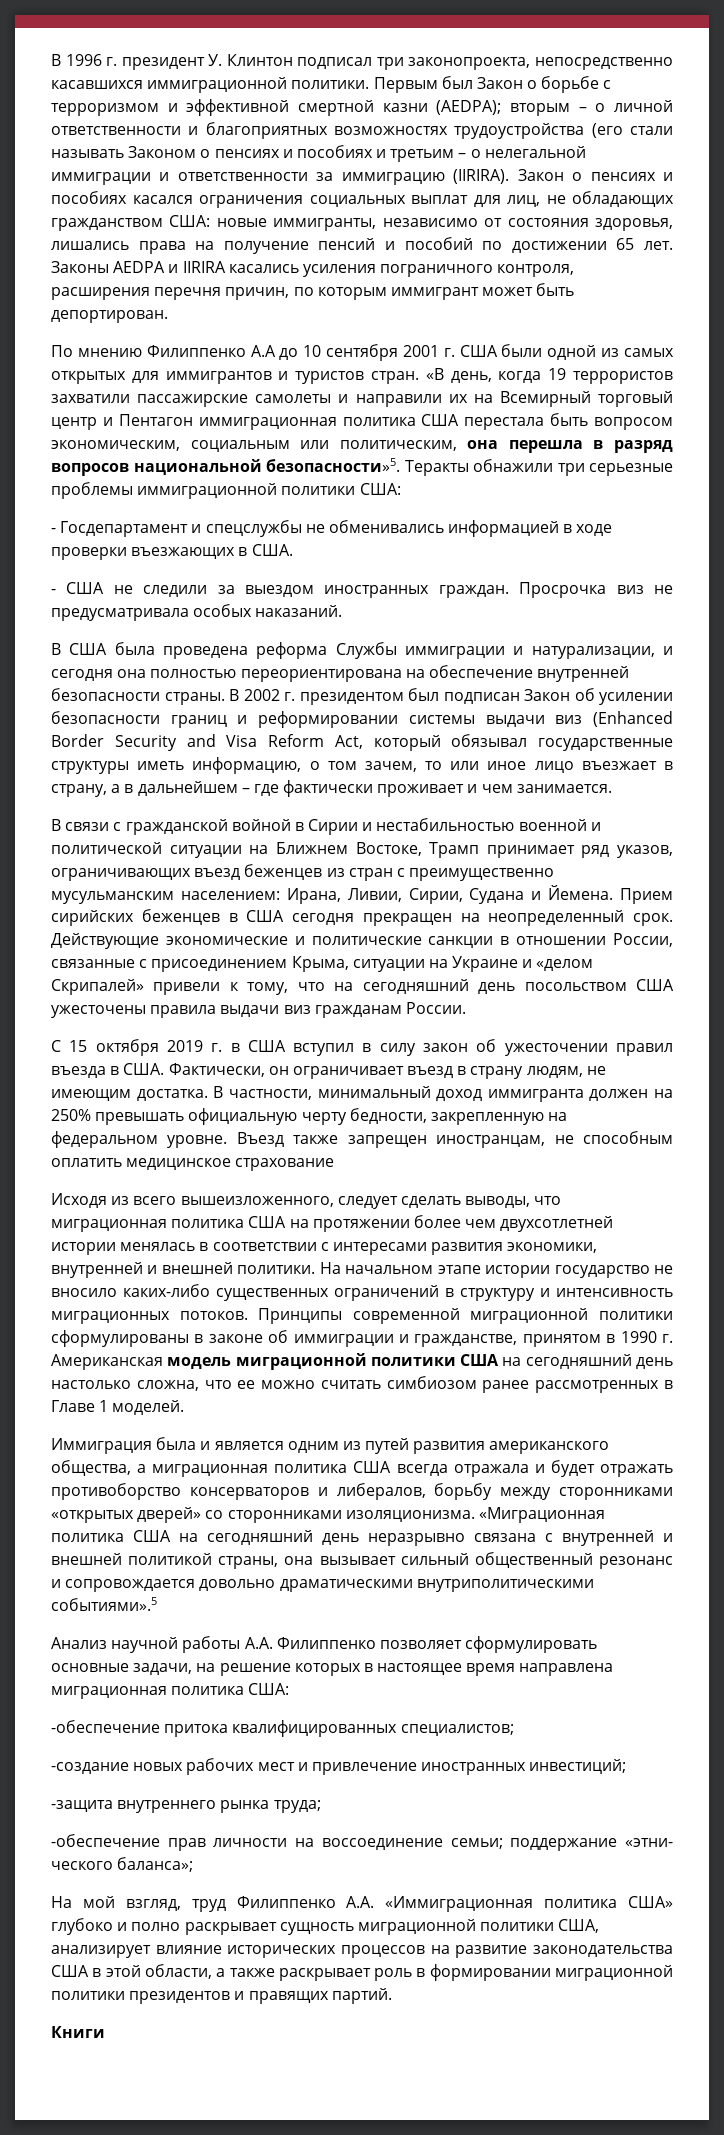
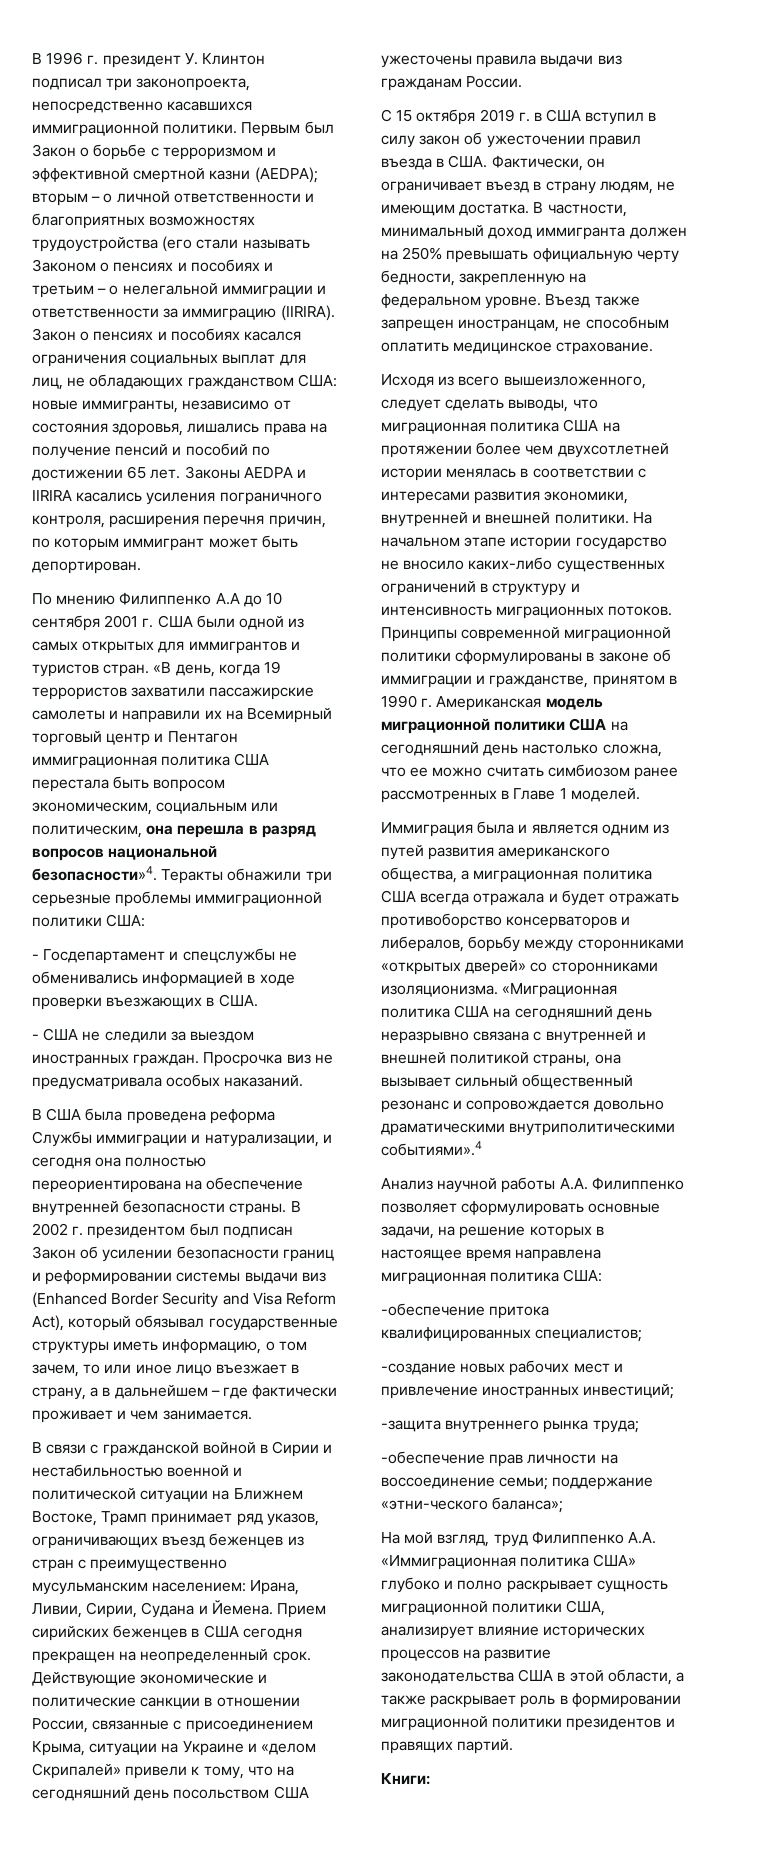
[266,458,400,472] безопасности»5. -> [32,866,157,881] безопасности»4.
[334,735,363,749] Act, -> [32,1315,64,1331] Act),
[235,1158,335,1171] страхование -> [556,342,654,355] страхование.
[51,1597,157,1611] событиями».5 -> [381,1141,482,1156] событиями».4
[624,1838,673,1847] [51,1861,113,1870] «этни- ческого -> [381,1500,488,1510] «этни-ческого
[51,2026,105,2038] Книги -> [381,1773,430,1785] Книги:

